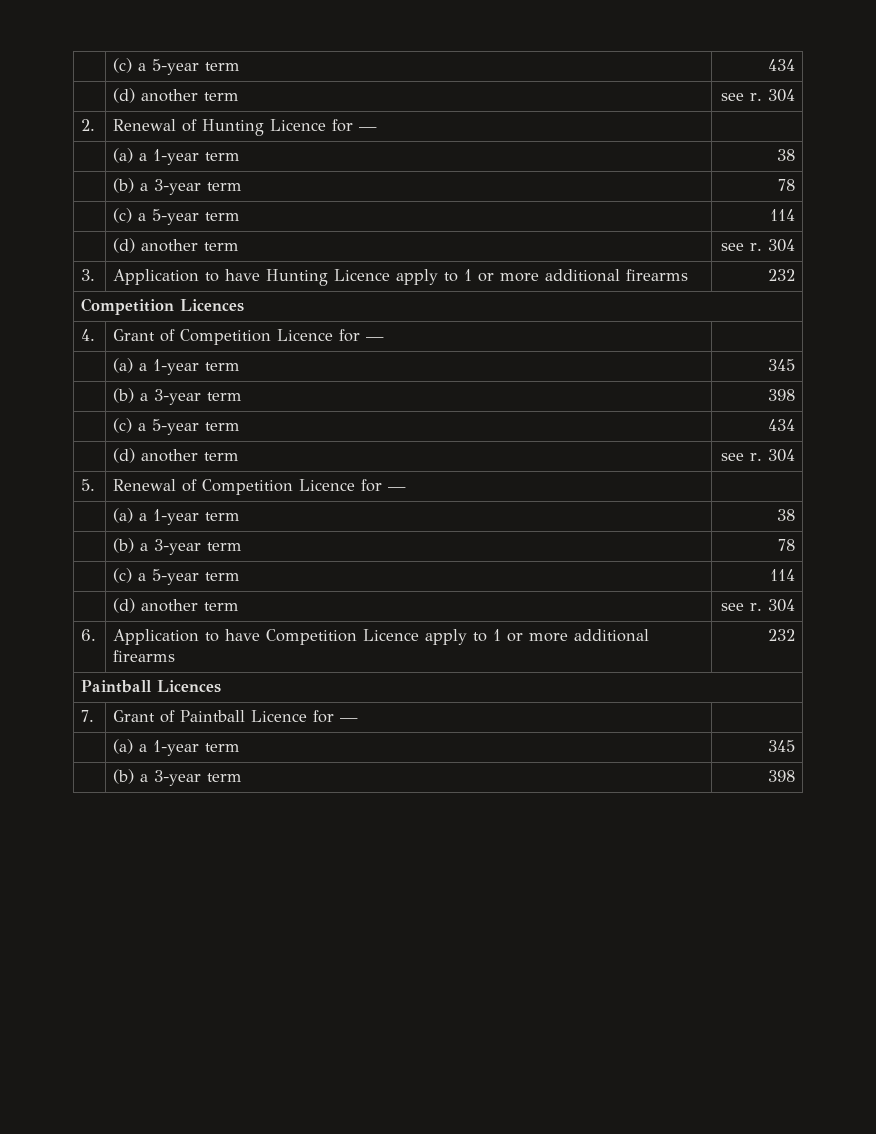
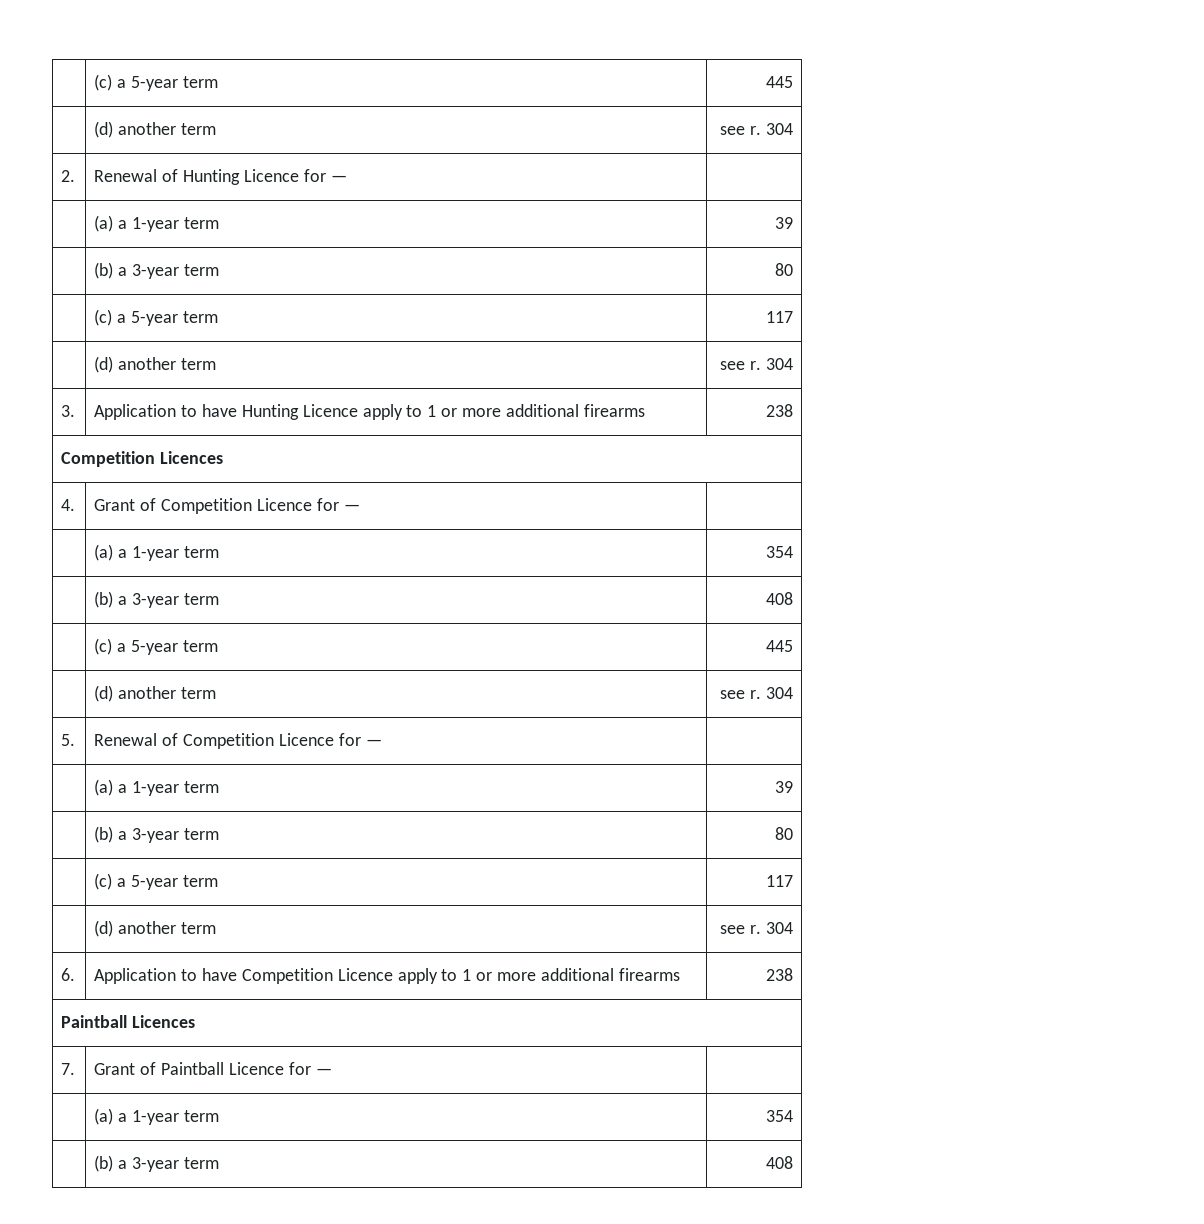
[113,58,241,75] [767,59,795,71] | (c) a 5-year term | 434 -> [94,74,218,91] [765,76,793,88] | (c) a 5-year term | 445
[776,149,795,161] [113,178,243,195] [777,179,795,191] [113,208,241,225] [769,209,795,221] 38 // | (b) a 3-year term | 78 // | (c) a 5-year term | 114 -> [774,217,793,229] [94,262,219,279] [774,263,793,276] [94,309,218,326] [765,311,793,323] 39 // | (b) a 3-year term | 80 // | (c) a 5-year term | 117
[767,269,795,281] 232 -> [765,404,793,417] 238
[767,359,795,371] [113,388,243,405] [767,389,795,401] [113,418,241,435] [767,419,795,431] 345 // | (b) a 3-year term | 398 // | (c) a 5-year term | 434 -> [765,546,793,558] [94,591,219,608] [765,592,793,605] [94,638,218,655] [765,640,793,652] 354 // | (b) a 3-year term | 408 // | (c) a 5-year term | 445
[776,509,795,521] [113,538,243,555] [777,539,795,551] [113,568,241,585] [769,569,795,581] 38 // | (b) a 3-year term | 78 // | (c) a 5-year term | 114 -> [774,781,793,793] [94,826,219,843] [774,827,793,840] [94,873,218,890] [765,875,793,887] 39 // | (b) a 3-year term | 80 // | (c) a 5-year term | 117
[767,629,795,641] 232 -> [765,968,793,981] 238
[767,740,795,752] [113,769,243,786] [767,770,795,782] 345 // | (b) a 3-year term | 398 -> [765,1110,793,1122] [94,1155,219,1172] [765,1156,793,1169] 354 // | (b) a 3-year term | 408

